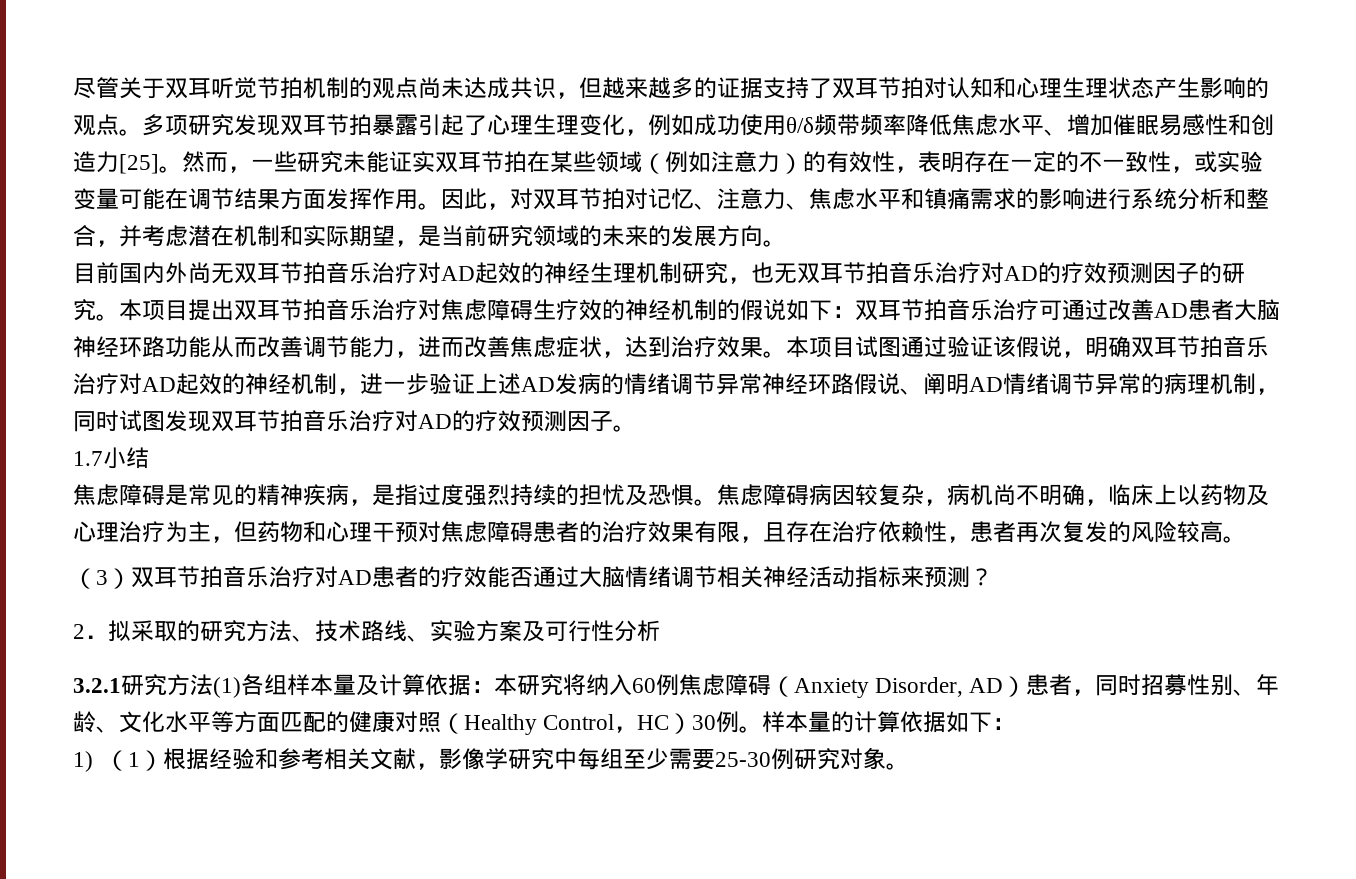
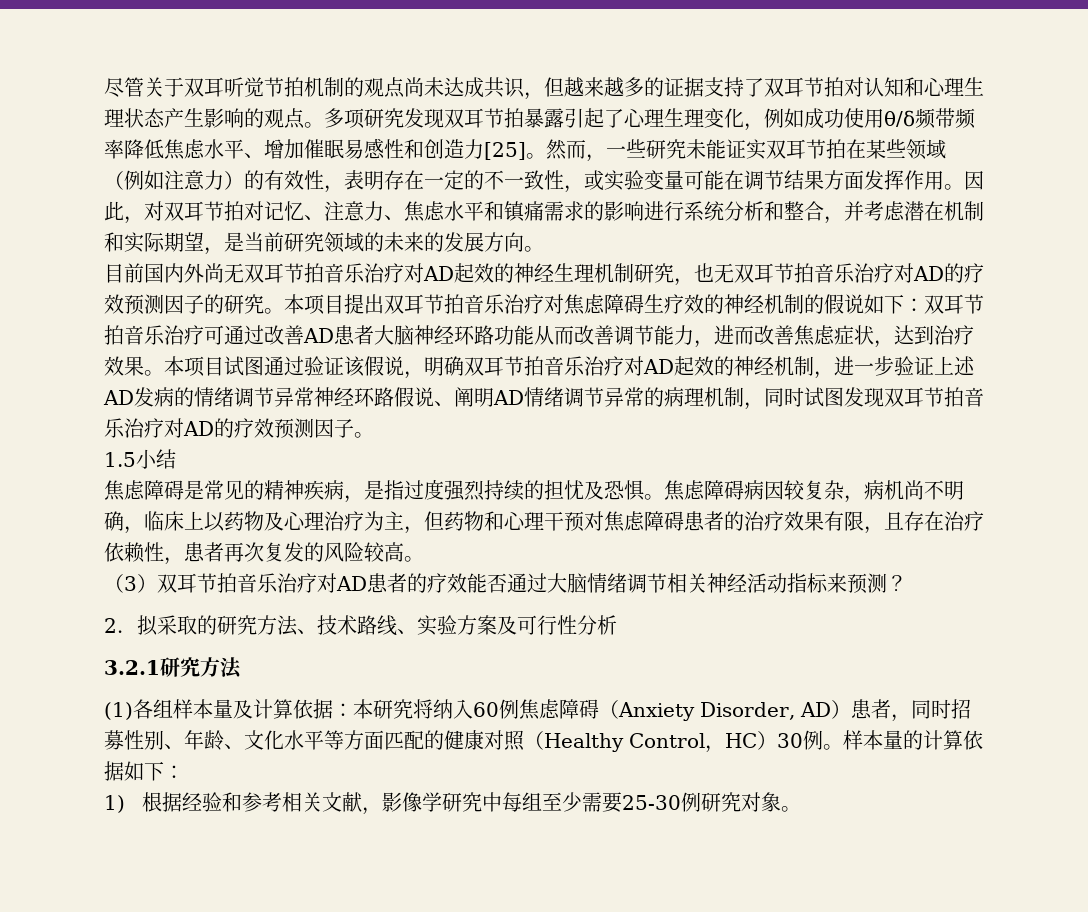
[73,451,103,466] 1.7 -> [104,452,136,467] 1.5
(213, 685) none -> (242, 668) //
[104,750,163,771] （1） -> (125, 804) none

